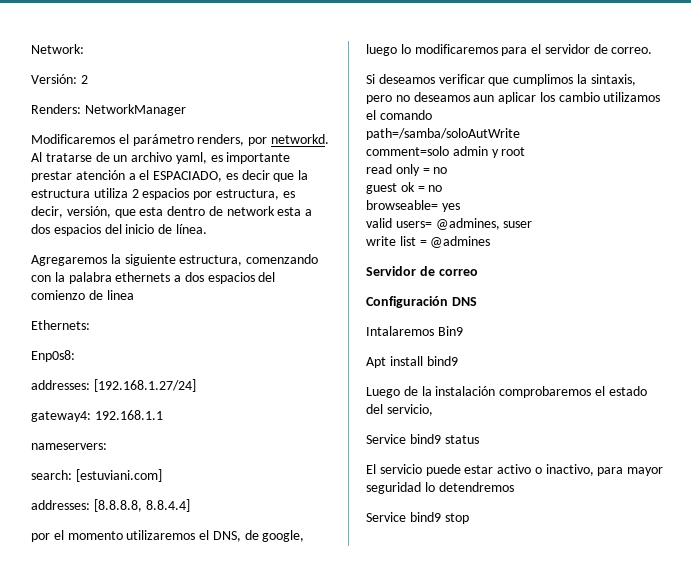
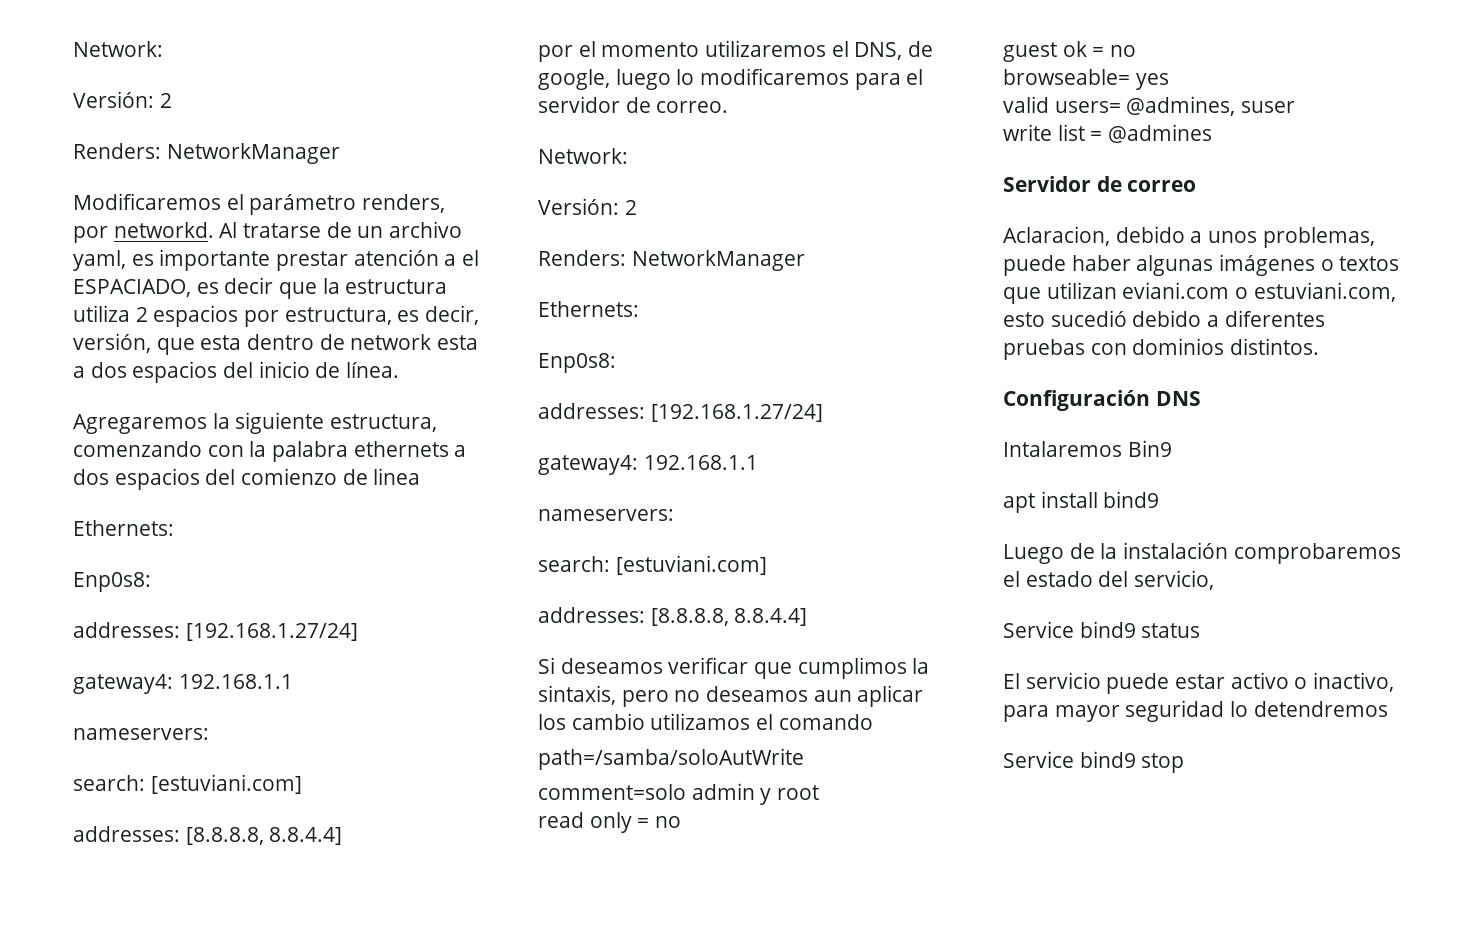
(653, 50) none -> [538,148,628,164] [538,198,637,215] [538,250,805,271] [538,301,639,317] [538,353,616,373] [538,403,823,422] [538,455,758,475] [538,509,674,521] [538,555,767,575] [538,607,808,626] // Network: // Versión: 2 // Renders: NetworkManager // Ethernets: // Enp0s8: // addresses: [192.168.1.27/24] // gateway4: 192.168.1.1 // nameservers: // search: [estuviani.com] // addresses: [8.8.8.8, 8.8.4.4]
(478, 272) none -> [1003,226,1375,248] [1003,254,1400,276] [1003,282,1396,304] [1003,310,1325,327] [1003,338,1320,360] // Aclaracion, debido a unos problemas, puede haber algunas imágenes o textos que utilizan eviani.com o estuviani.com, esto sucedió debido a diferentes pruebas con dominios distintos.
[366,357,386,368] Apt -> [1003,493,1035,513] apt

